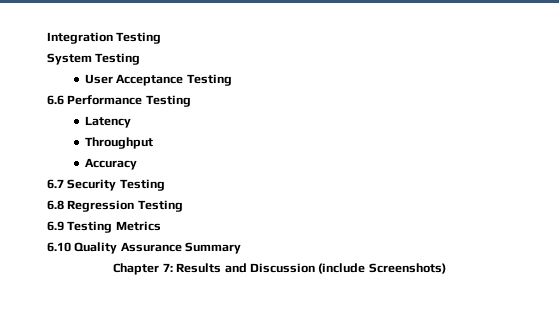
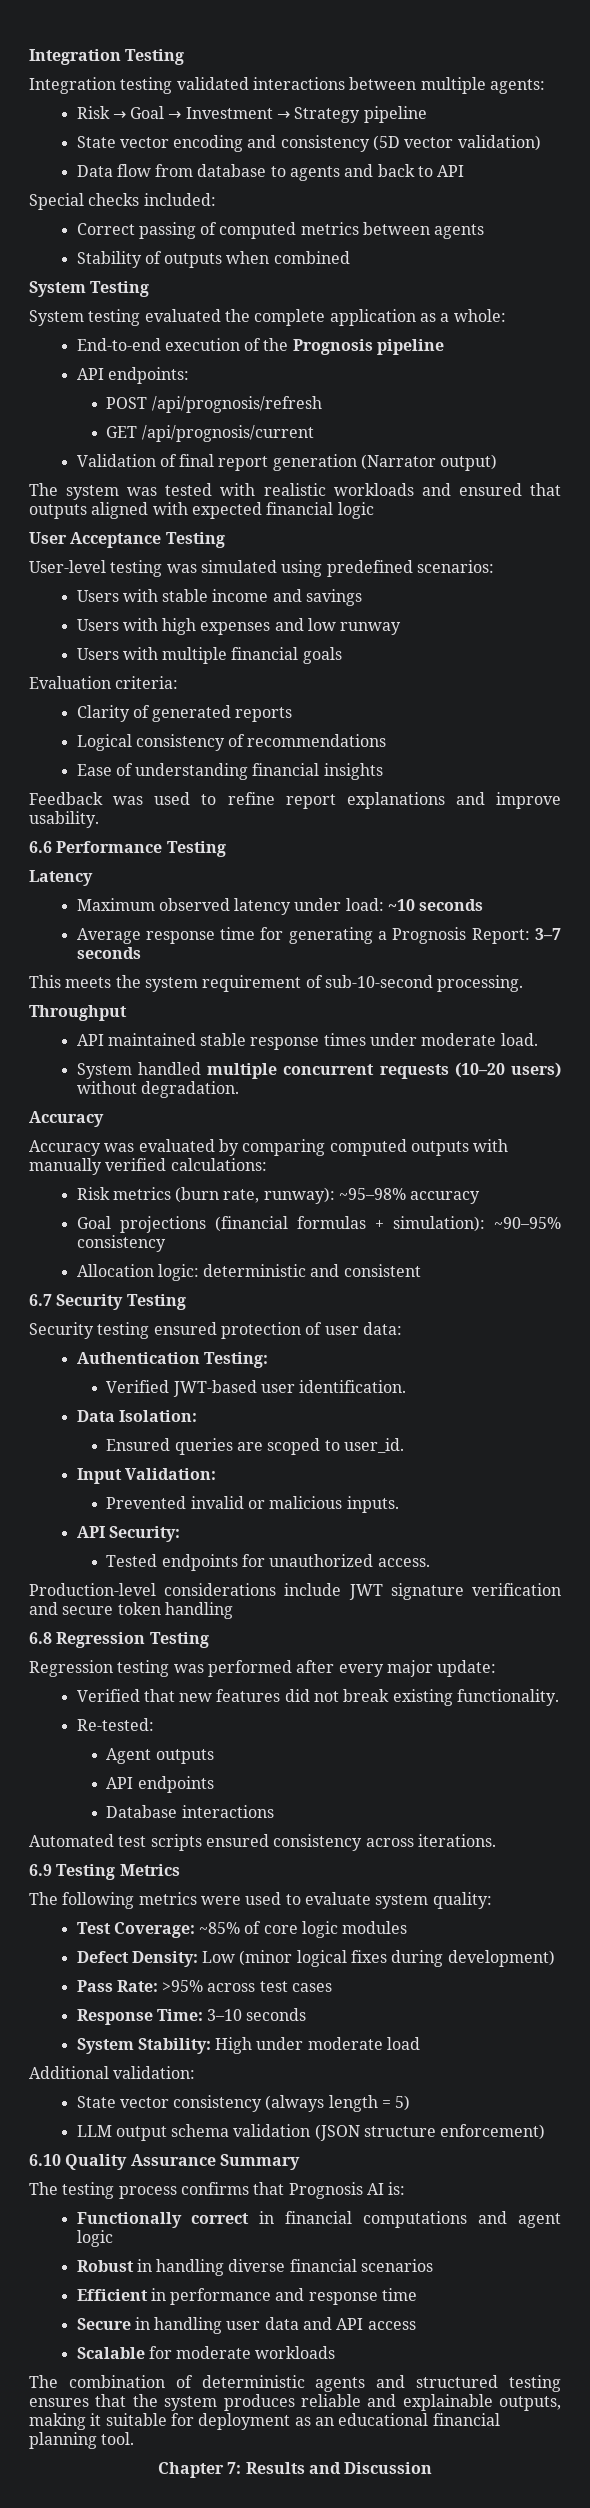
[47,53,141,65] [85,74,232,86] [47,95,191,107] [85,116,132,128] [85,137,154,149] [85,158,138,170] [47,179,165,191] [47,200,183,212] [47,221,161,233] [47,242,242,254] System Testing // User Acceptance Testing // 6.6 Performance Testing // Latency // Throughput // Accuracy // 6.7 Security Testing // 6.8 Regression Testing // 6.9 Testing Metrics // 6.10 Quality Assurance Summary -> [29,77,545,94] [76,106,427,123] [76,135,541,152] [76,164,465,181] [29,193,216,210] [76,222,485,239] [76,251,350,268] [29,281,150,297] [29,309,506,326] [76,338,445,355] [76,367,189,384] [106,396,322,413] [106,425,314,442] [76,454,498,471] [29,483,561,500] [29,502,374,519] [29,532,225,548] [29,560,494,577] [76,589,363,606] [76,618,402,635] [76,647,342,664] [29,676,179,689] [76,705,293,722] [76,734,387,751] [76,763,383,780] [29,792,561,809] [29,811,99,828] [29,841,226,857] [29,870,93,886] [76,898,484,915] [76,927,561,944] [76,947,141,959] [29,975,524,992] [29,1005,127,1021] [76,1033,538,1050] [76,1062,562,1079] [76,1081,239,1098] [29,1111,104,1127] [29,1139,509,1156] [29,1158,267,1175] [76,1187,481,1204] [76,1216,561,1233] [76,1235,166,1252] [76,1264,421,1281] [29,1294,186,1310] [29,1322,402,1339] [76,1352,268,1368] [106,1380,407,1397] [76,1410,197,1422] [106,1438,405,1455] [76,1468,216,1484] [106,1496,399,1513] [76,1526,180,1542] [106,1554,430,1571] [29,1583,561,1600] [29,1602,233,1619] [29,1632,209,1648] [29,1660,497,1677] [76,1689,560,1706] [76,1718,154,1731] [106,1748,214,1764] [106,1776,214,1793] [106,1805,274,1818] [29,1834,496,1851] [29,1864,180,1880] [29,1892,492,1909] [76,1921,408,1938] [76,1950,555,1967] [76,1980,333,1992] [76,2008,307,2025] [76,2037,421,2054] [29,2066,196,2079] [76,2095,411,2112] [76,2124,546,2141] [29,2154,300,2170] [29,2182,406,2199] [76,2211,561,2228] [76,2230,113,2247] [76,2259,434,2276] [76,2288,418,2305] [76,2317,416,2334] [76,2346,336,2359] [29,2375,561,2392] [29,2394,561,2411] [29,2413,500,2430] [29,2432,135,2449] Integration testing validated interactions between multiple agents: // Risk → Goal → Investment → Strategy pipeline // State vector encoding and consistency (5D vector validation) // Data flow from database to agents and back to API // Special checks included: // Correct passing of computed metrics between agents // Stability of outputs when combined // System Testing // System testing evaluated the complete application as a whole: // End-to-end execution of the Prognosis pipeline // API endpoints: // POST /api/prognosis/refresh // GET /api/prognosis/current // Validation of final report generation (Narrator output) // The system was tested with realistic workloads and ensured that outputs aligned with expected financial logic // User Acceptance Testing // User-level testing was simulated using predefined scenarios: // Users with stable income and savings // Users with high expenses and low runway // Users with multiple financial goals // Evaluation criteria: // Clarity of generated reports // Logical consistency of recommendations // Ease of understanding financial insights // Feedback was used to refine report explanations and improve usability. // 6.6 Performance Testing // Latency // Maximum observed latency under load: ~10 seconds // Average response time for generating a Prognosis Report: 3–7 seconds // This meets the system requirement of sub-10-second processing. // Throughput // API maintained stable response times under moderate load. // System handled multiple concurrent requests (10–20 users) without degradation. // Accuracy // Accuracy was evaluated by comparing computed outputs with manually verified calculations: // Risk metrics (burn rate, runway): ~95–98% accuracy // Goal projections (financial formulas + simulation): ~90–95% consistency // Allocation logic: deterministic and consistent // 6.7 Security Testing // Security testing ensured protection of user data: // Authentication Testing: // Verified JWT-based user identification. // Data Isolation: // Ensured queries are scoped to user_id. // Input Validation: // Prevented invalid or malicious inputs. // API Security: // Tested endpoints for unauthorized access. // Production-level considerations include JWT signature verification and secure token handling // 6.8 Regression Testing // Regression testing was performed after every major update: // Verified that new features did not break existing functionality. // Re-tested: // Agent outputs // API endpoints // Database interactions // Automated test scripts ensured consistency across iterations. // 6.9 Testing Metrics // The following metrics were used to evaluate system quality: // Test Coverage: ~85% of core logic modules // Defect Density: Low (minor logical fixes during development) // Pass Rate: >95% across test cases // Response Time: 3–10 seconds // System Stability: High under moderate load // Additional validation: // State vector consistency (always length = 5) // LLM output schema validation (JSON structure enforcement) // 6.10 Quality Assurance Summary // The testing process confirms that Prognosis AI is: // Functionally correct in financial computations and agent logic // Robust in handling diverse financial scenarios // Efficient in performance and response time // Secure in handling user data and API access // Scalable for moderate workloads // The combination of deterministic agents and structured testing ensures that the system produces reliable and explainable outputs, making it suitable for deployment as an educational financial planning tool.
[318,263,446,274] (include Screenshots) -> (433, 2468) none

